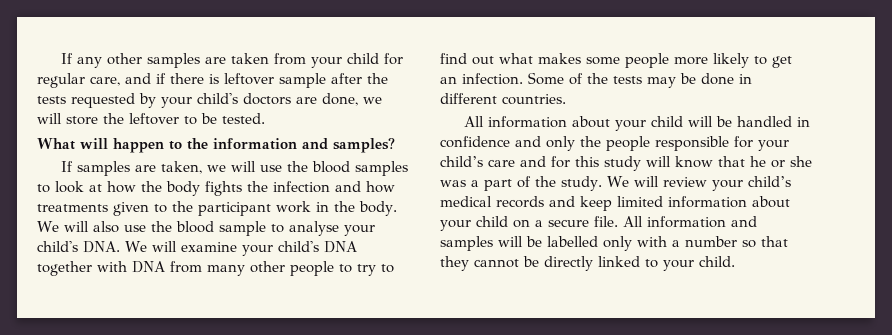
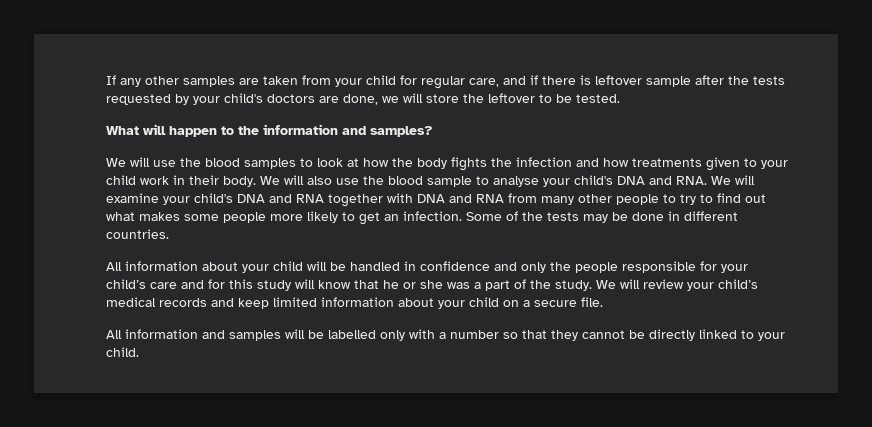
[60,161,226,176] If samples are taken, we -> [106,158,126,167] We
[172,201,271,216] the participant -> [761,160,788,169] [106,175,136,185] your child
[334,201,355,212] the -> [189,175,219,185] their
[83,241,120,253] DNA. -> [617,176,707,185] DNA and RNA.
(357, 247) none -> [269,194,324,203] and RNA
(165, 267) none -> [449,194,504,203] and RNA
(618, 221) none -> (603, 302) //

